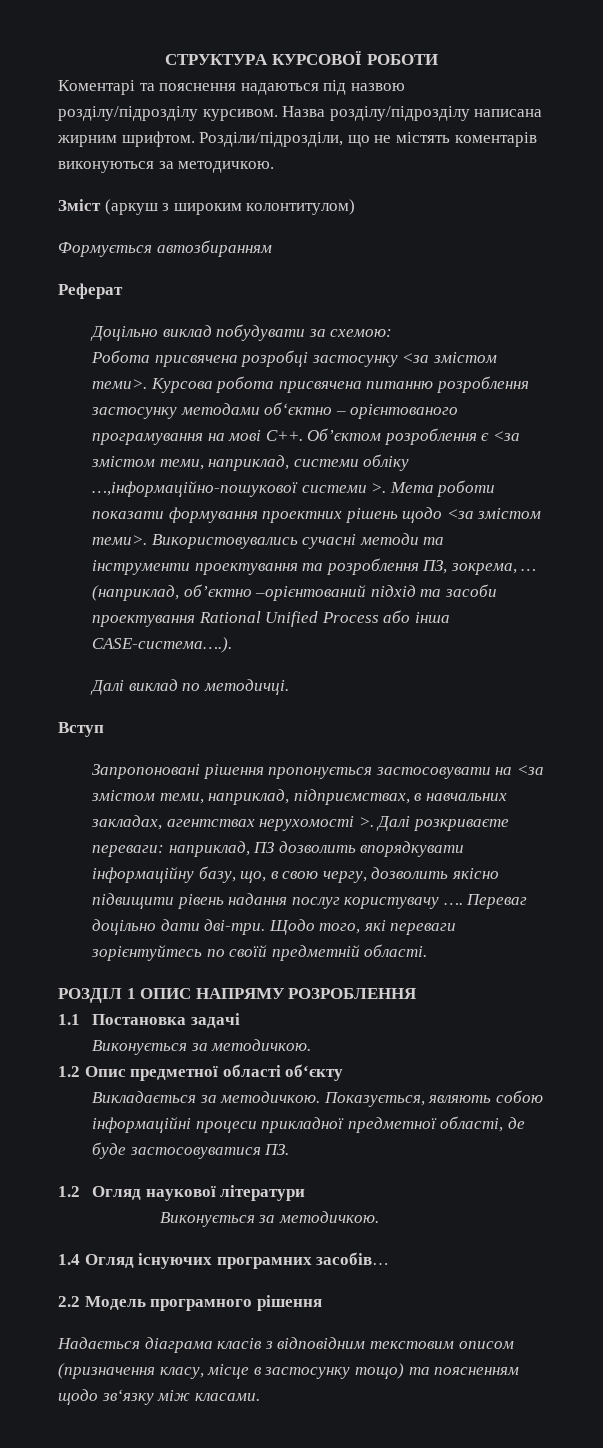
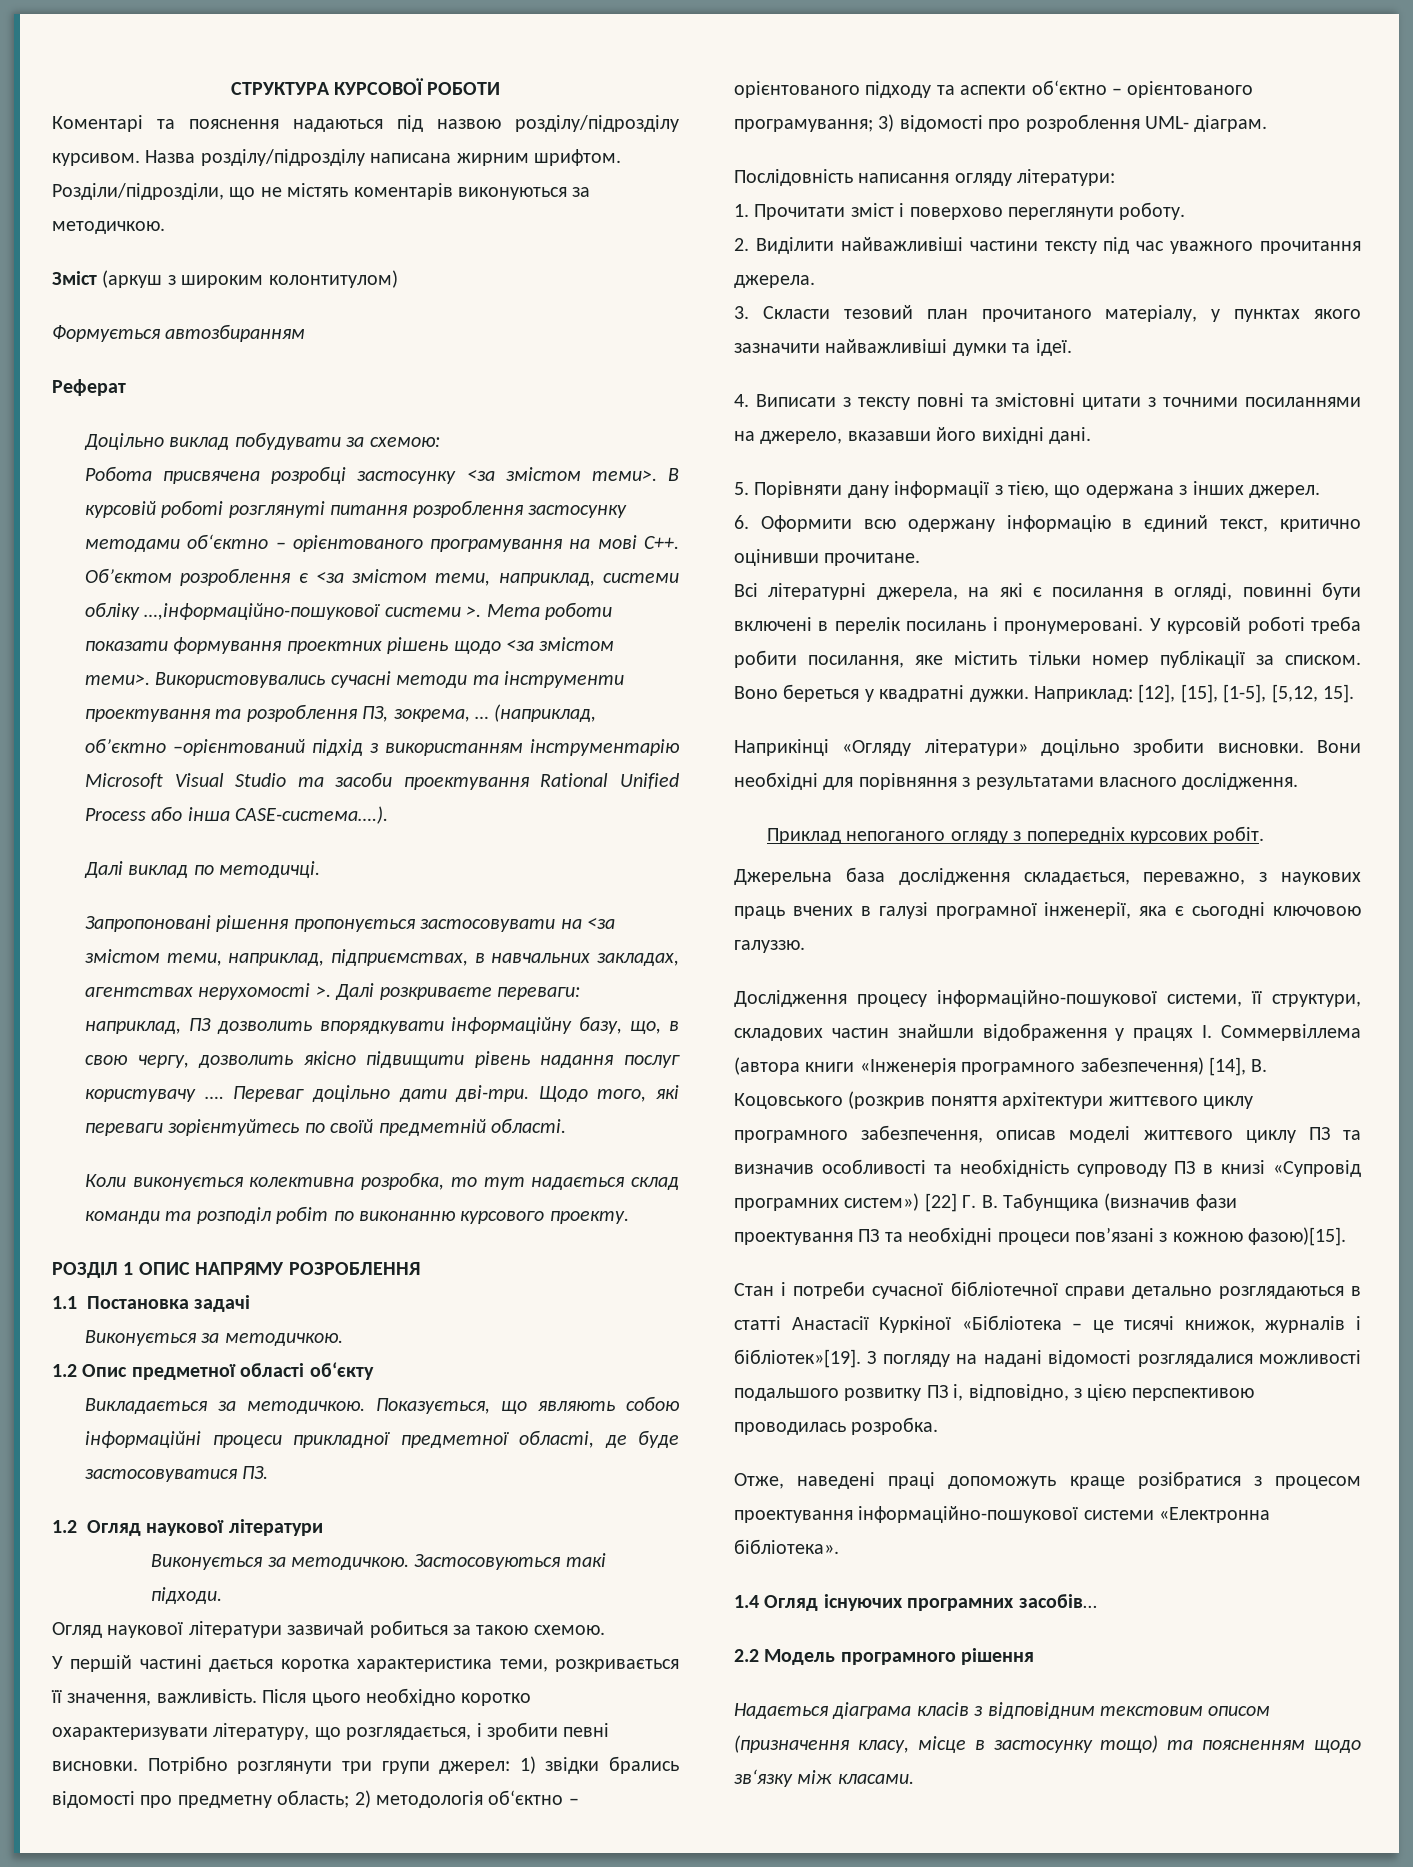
[150,376,434,393] Курсова робота присвячена питанню -> [668,468,679,481] [85,500,408,518] В курсовій роботі розглянуті питання
(416, 591) none -> [370,739,680,756] [85,773,287,789] з використанням інструментарію Microsoft Visual Studio
[58,722,104,737] // Вступ -> (321, 869) none
(428, 950) none -> [85,1172,679,1190] [85,1206,629,1224] // Коли виконується колективна розробка, то тут надається склад команди та розподіл робіт по виконанню курсового проекту.
(425, 1099) none -> [501,1401,528,1414] що
(379, 1217) none -> [414,1553,606,1570] [151,1587,223,1604] [52,1620,605,1638] [52,1655,679,1672] [51,1688,532,1706] [52,1722,610,1740] [52,1756,679,1774] [52,1790,579,1808] [734,80,1254,98] [734,114,1268,132] [734,169,1116,186] [734,202,1186,220] [734,237,1361,254] [734,275,815,288] [734,305,1361,322] [734,339,1072,356] [734,393,1361,410] [734,427,1091,444] [734,481,1320,498] [734,515,1361,532] [734,549,921,566] [734,582,1361,600] [734,616,1361,634] [734,650,1361,668] [734,684,1354,703] [734,738,1361,756] [734,772,1299,790] [767,826,1265,844] [734,867,1361,885] [734,902,1361,919] [734,940,805,953] [734,990,1361,1007] [734,1023,1361,1041] [734,1057,1268,1076] [734,1091,1253,1109] [734,1125,1361,1143] [734,1159,1361,1177] [734,1193,1237,1212] [734,1227,1347,1246] [734,1281,1361,1299] [734,1315,1361,1333] [734,1349,1361,1368] [734,1384,1254,1401] [734,1417,939,1435] [734,1471,1361,1489] [734,1506,1271,1523] [734,1539,839,1554] Застосовуються такі підходи. // Огляд наукової літератури зазвичай робиться за такою схемою. // У першій частині дається коротка характеристика теми, розкривається її значення, важливість. Після цього необхідно коротко охарактеризувати літературу, що розглядається, і зробити певні висновки. Потрібно розглянути три групи джерел: 1) звідки брались відомості про предметну область; 2) методологія об‘єктно – орієнтованого підходу та аспекти об‘єктно – орієнтованого програмування; 3) відомості про розроблення UML- діаграм. // Послідовність написання огляду літератури: // 1. Прочитати зміст і поверхово переглянути роботу. // 2. Виділити найважливіші частини тексту під час уважного прочитання джерела. // 3. Скласти тезовий план прочитаного матеріалу, у пунктах якого зазначити найважливіші думки та ідеї. // 4. Виписати з тексту повні та змістовні цитати з точними посиланнями на джерело, вказавши його вихідні дані. // 5. Порівняти дану інформації з тією, що одержана з інших джерел. // 6. Оформити всю одержану інформацію в єдиний текст, критично оцінивши прочитане. // Всі літературні джерела, на які є посилання в огляді, повинні бути включені в перелік посилань і пронумеровані. У курсовій роботі треба робити посилання, яке містить тільки номер публікації за списком. Воно береться у квадратні дужки. Наприклад: [12], [15], [1-5], [5,12, 15]. // Наприкінці «Огляду літератури» доцільно зробити висновки. Вони необхідні для порівняння з результатами власного дослідження. // Приклад непоганого огляду з попередніх курсових робіт. // Джерельна база дослідження складається, переважно, з наукових праць вчених в галузі програмної інженерії, яка є сьогодні ключовою галуззю. // Дослідження процесу інформаційно-пошукової системи, її структури, складових частин знайшли відображення у працях І. Соммервіллема (автора книги «Інженерія програмного забезпечення) [14], В. Коцовського (розкрив поняття архітектури життєвого циклу програмного забезпечення, описав моделі життєвого циклу ПЗ та визначив особливості та необхідність супроводу ПЗ в книзі «Супровід програмних систем») [22] Г. В. Табунщика (визначив фази проектування ПЗ та необхідні процеси пов’язані з кожною фазою)[15]. // Стан і потреби сучасної бібліотечної справи детально розглядаються в статті Анастасії Куркіної «Бібліотека – це тисячі книжок, журналів і бібліотек»[19]. З погляду на надані відомості розглядалися можливості подальшого розвитку ПЗ і, відповідно, з цією перспективою проводилась розробка. // Отже, наведені праці допоможуть краще розібратися з процесом проектування інформаційно-пошукової системи «Електронна бібліотека».

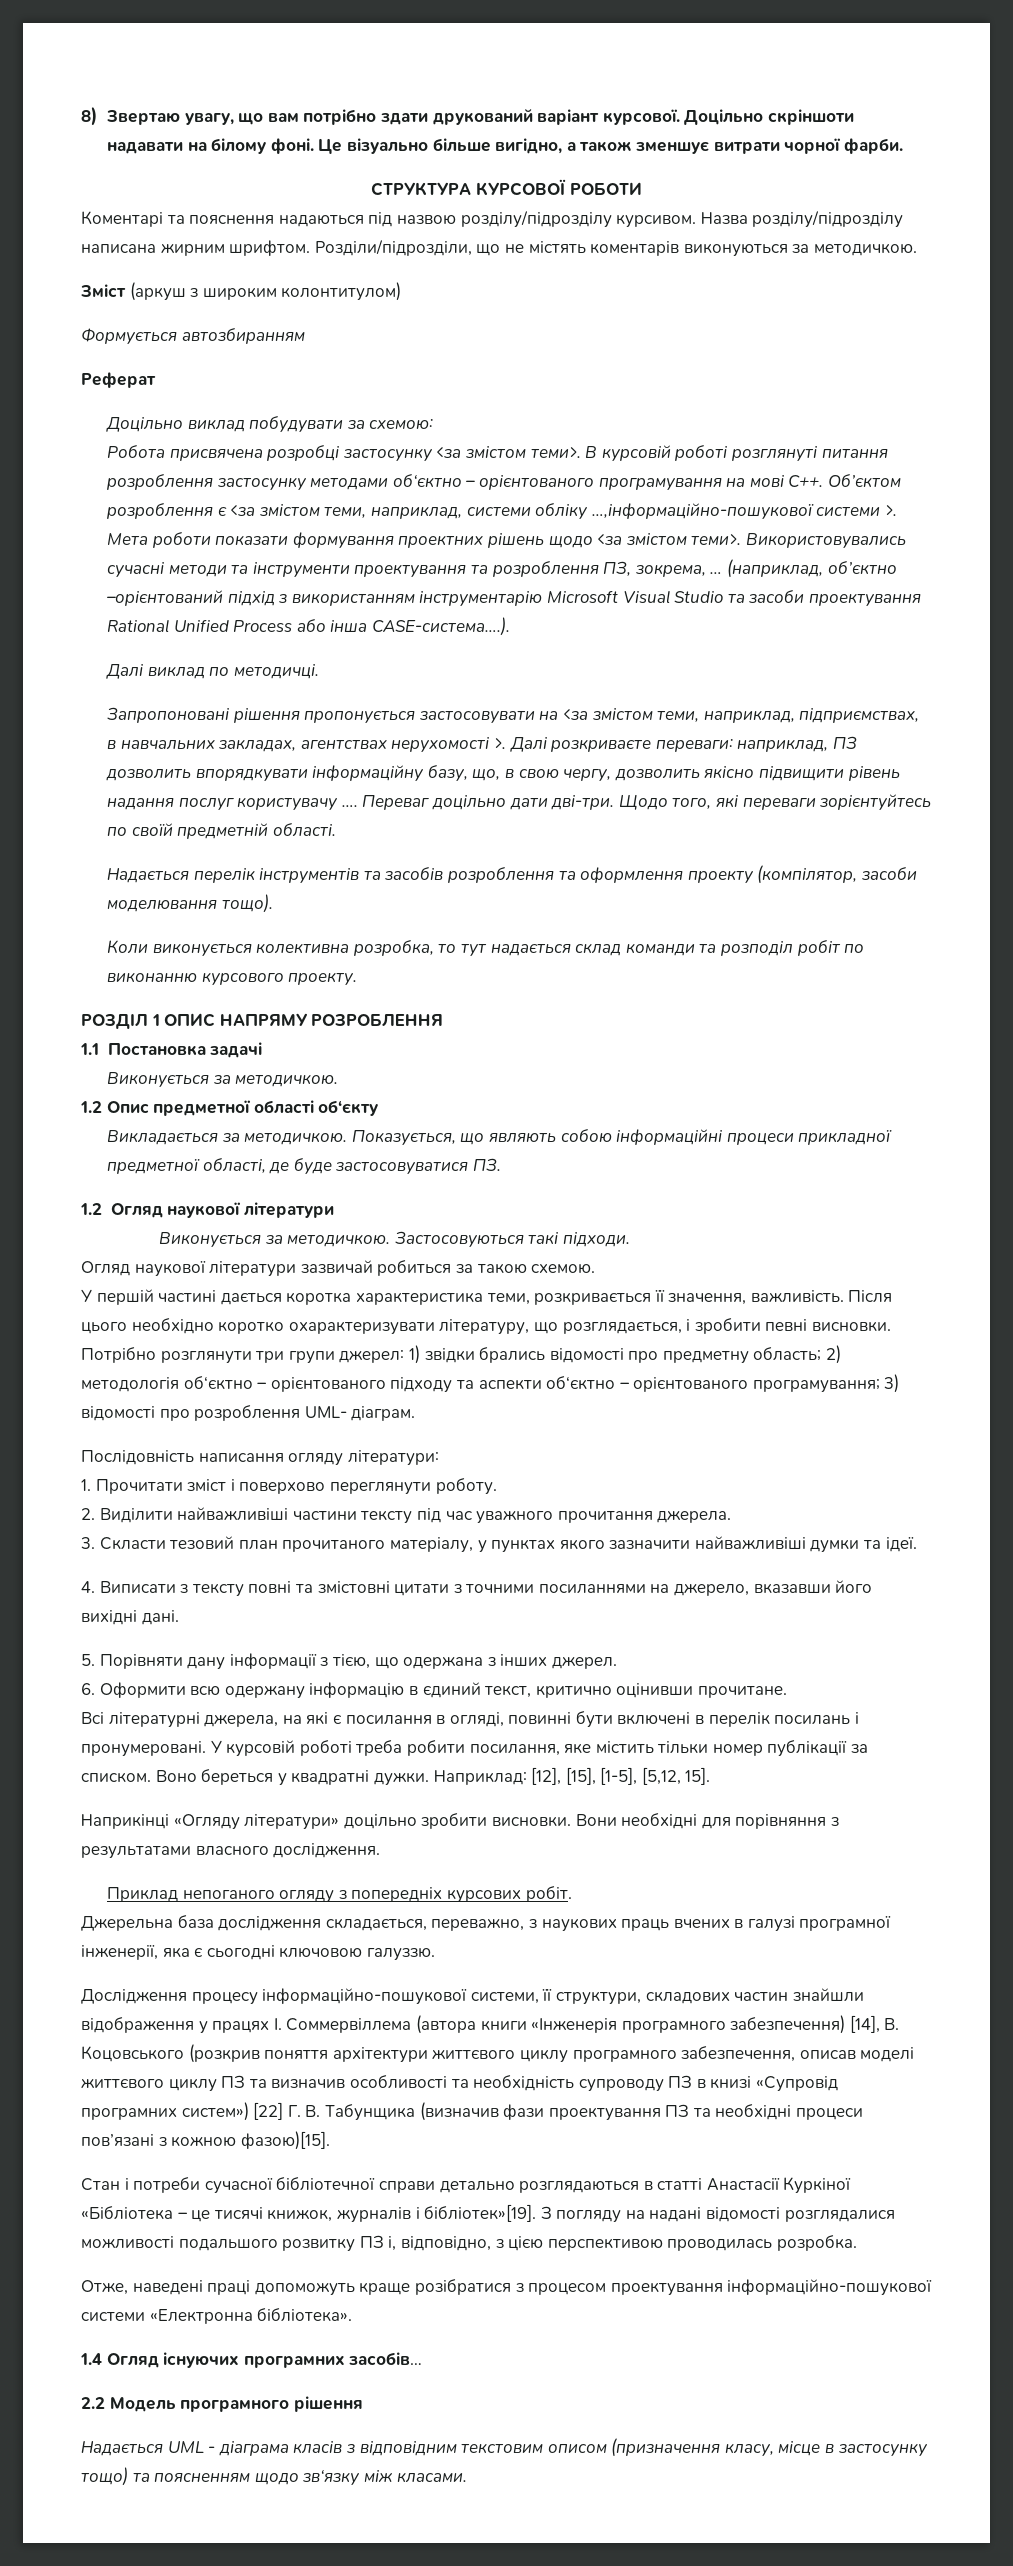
(230, 88) none -> [81,106,854,126] [107,138,903,154] 8) Звертаю увагу, що вам потрібно здати друкований варіант курсової. Доцільно скріншоти надавати на білому фоні. Це візуально більше вигідно, а також зменшує витрати чорної фарби. //
(567, 1125) none -> [107,865,917,884] [107,894,273,913] // Надається перелік інструментів та засобів розроблення та оформлення проекту (компілятор, засоби моделювання тощо).
(828, 1711) none -> [167,2441,216,2453] UML -

